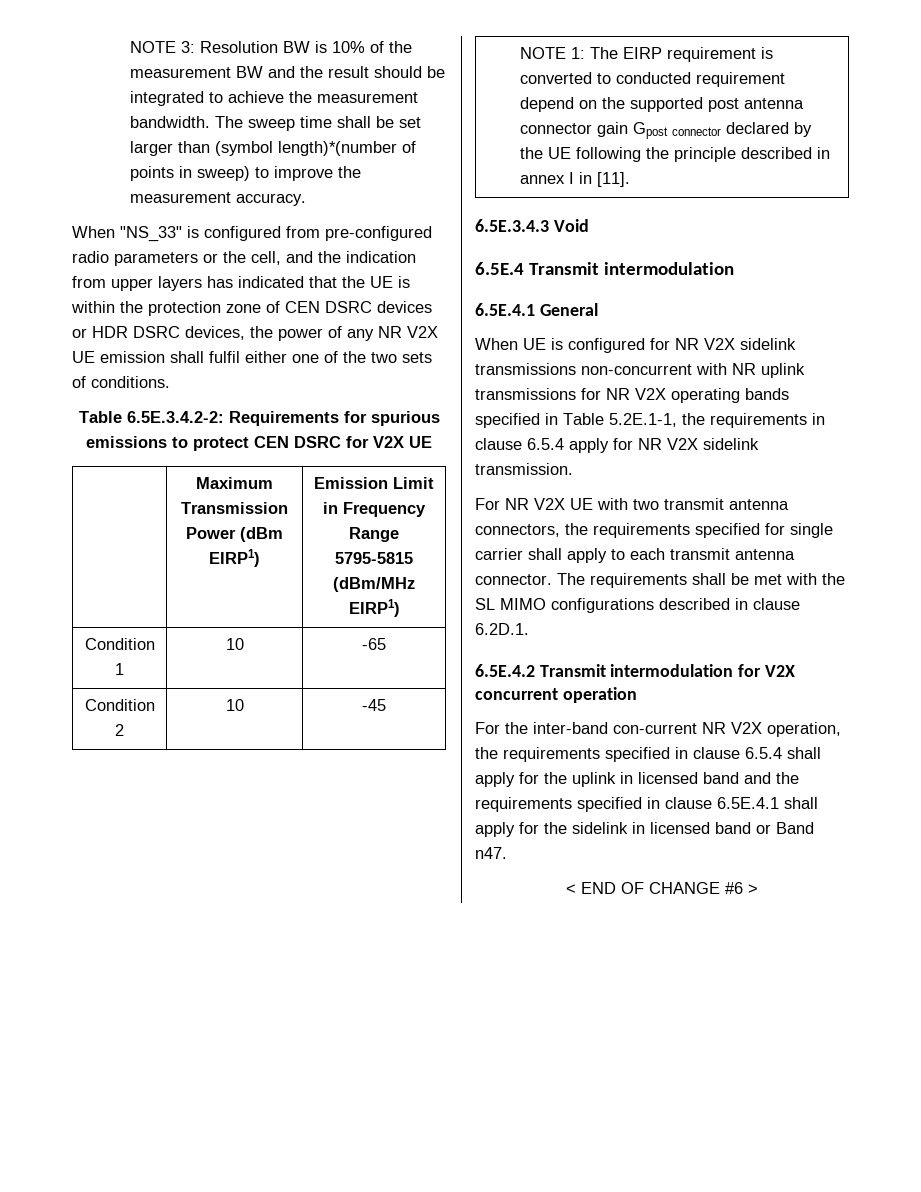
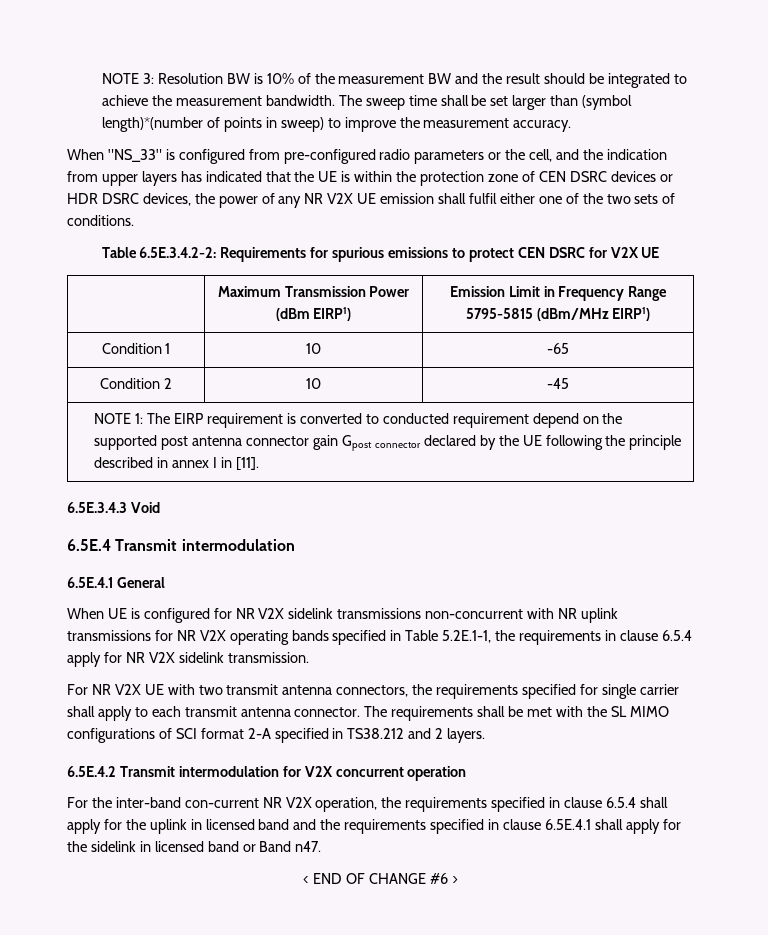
[659,598,800,610] [475,623,529,635] described in clause 6.2D.1. -> [158,728,486,743] of SCI format 2-A specified in TS38.212 and 2 layers.

